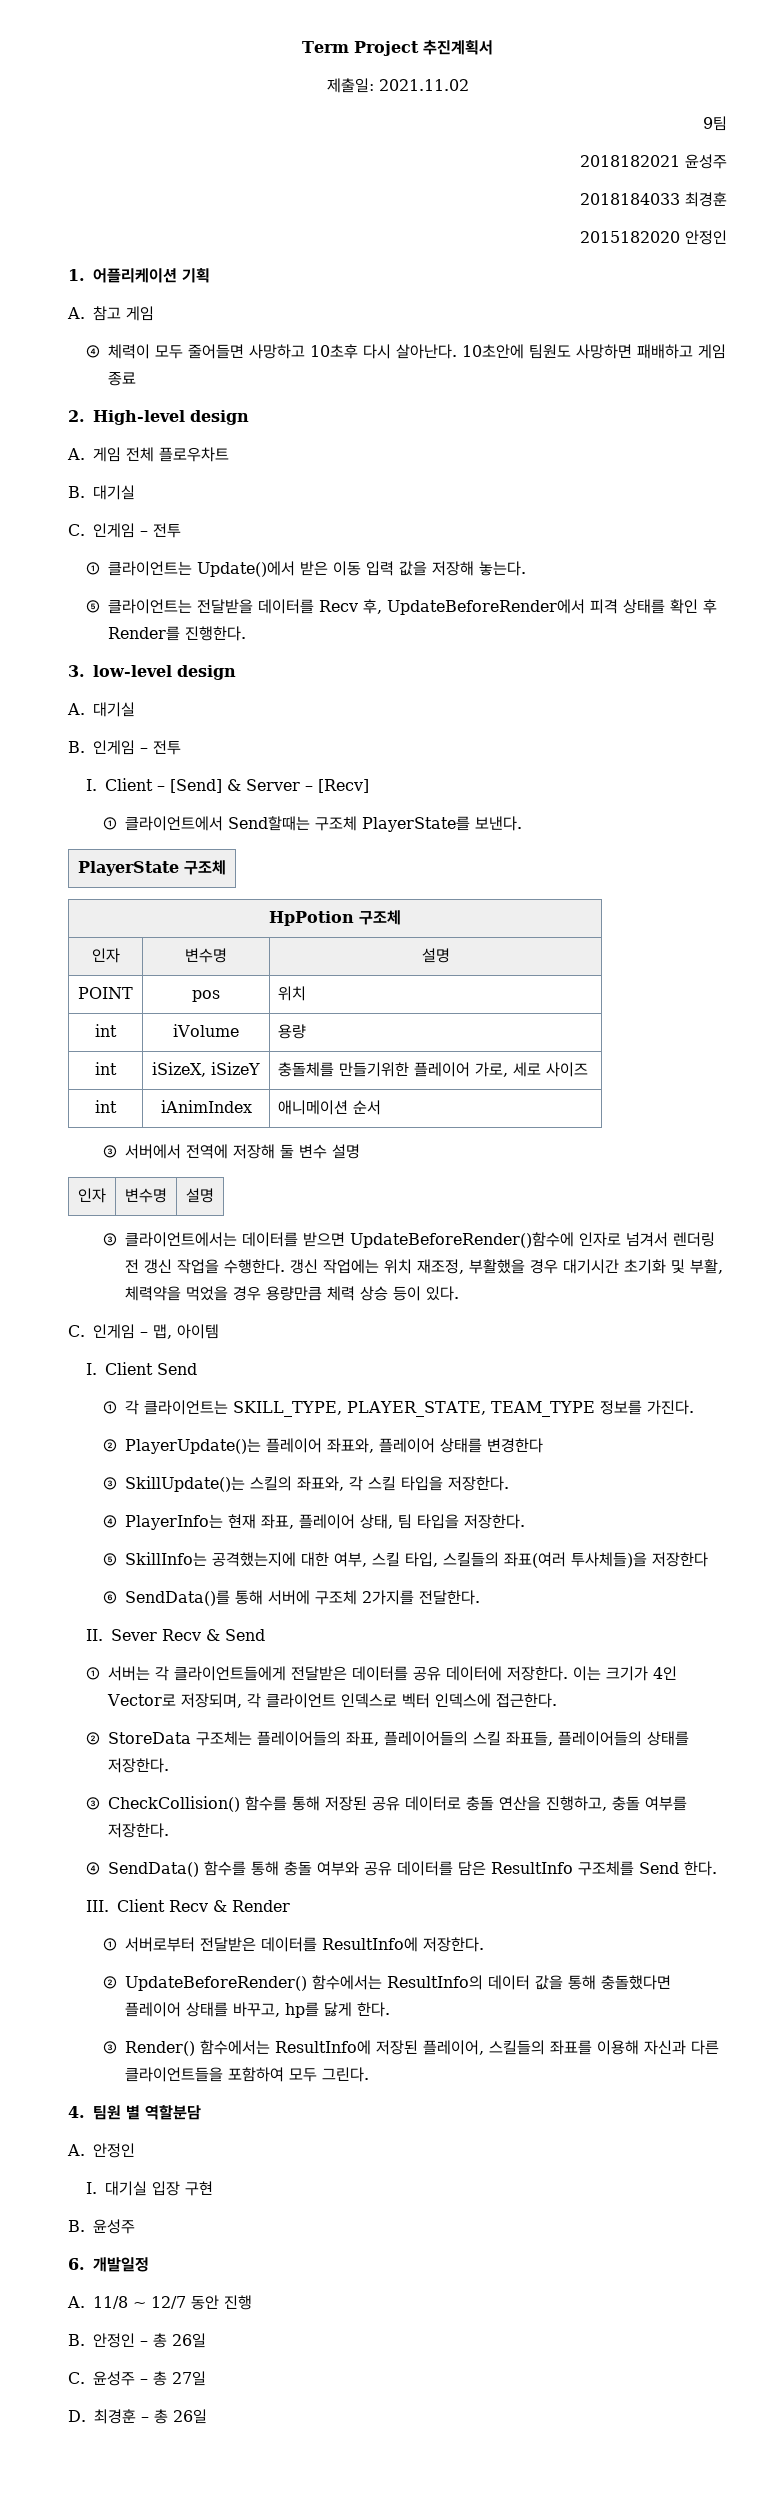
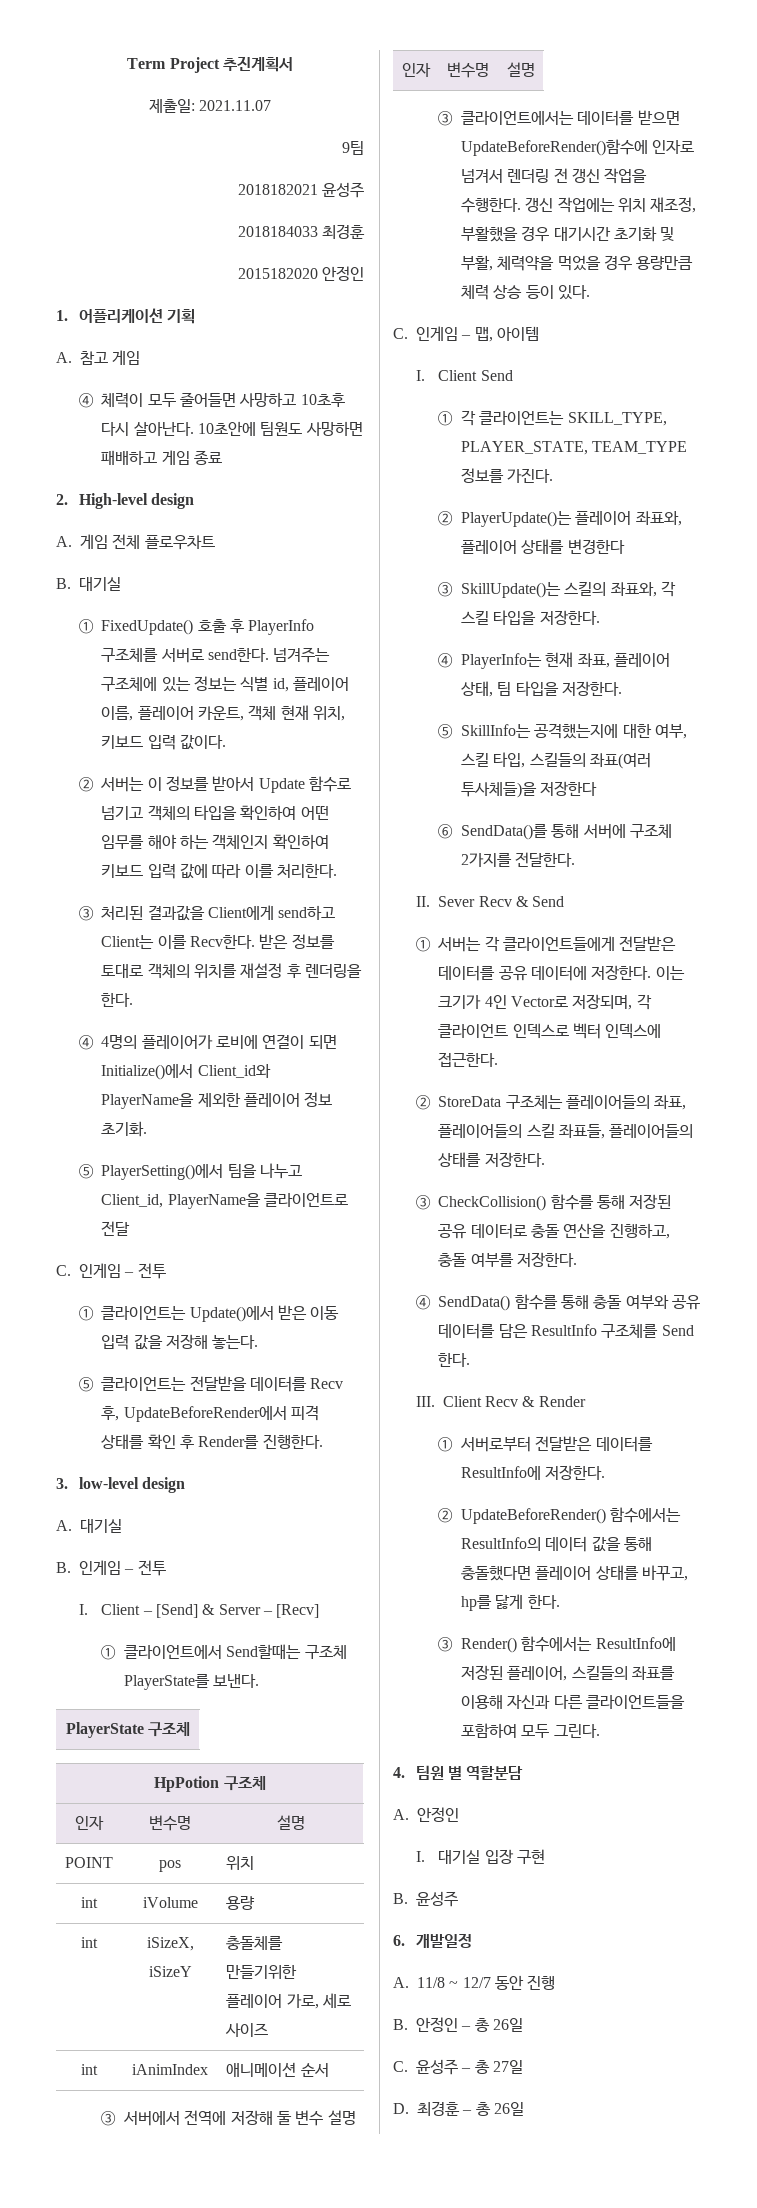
[378,79,469,91] 2021.11.02 -> [199,100,272,111] 2021.11.07
(135, 492) none -> [78,619,315,635] [101,647,331,663] [101,676,349,692] [101,705,345,721] [101,734,226,750] [78,776,351,793] [101,805,329,821] [101,834,329,850] [101,863,337,879] [78,905,336,921] [101,934,335,949] [101,963,362,979] [101,992,134,1007] [78,1034,337,1050] [101,1064,271,1080] [101,1092,333,1109] [101,1121,148,1137] [78,1163,302,1180] [101,1193,348,1209] [101,1221,131,1236] // ① FixedUpdate() 호출 후 PlayerInfo 구조체를 서버로 send한다. 넘겨주는 구조체에 있는 정보는 식별 id, 플레이어 이름, 플레이어 카운트, 객체 현재 위치, 키보드 입력 값이다. // ② 서버는 이 정보를 받아서 Update 함수로 넘기고 객체의 타입을 확인하여 어떤 임무를 해야 하는 객체인지 확인하여 키보드 입력 값에 따라 이를 처리한다. // ③ 처리된 결과값을 Client에게 send하고 Client는 이를 Recv한다. 받은 정보를 토대로 객체의 위치를 재설정 후 렌더링을 한다. // ④ 4명의 플레이어가 로비에 연결이 되면 Initialize()에서 Client_id와 PlayerName을 제외한 플레이어 정보 초기화. // ⑤ PlayerSetting()에서 팀을 나누고 Client_id, PlayerName을 클라이언트로 전달

